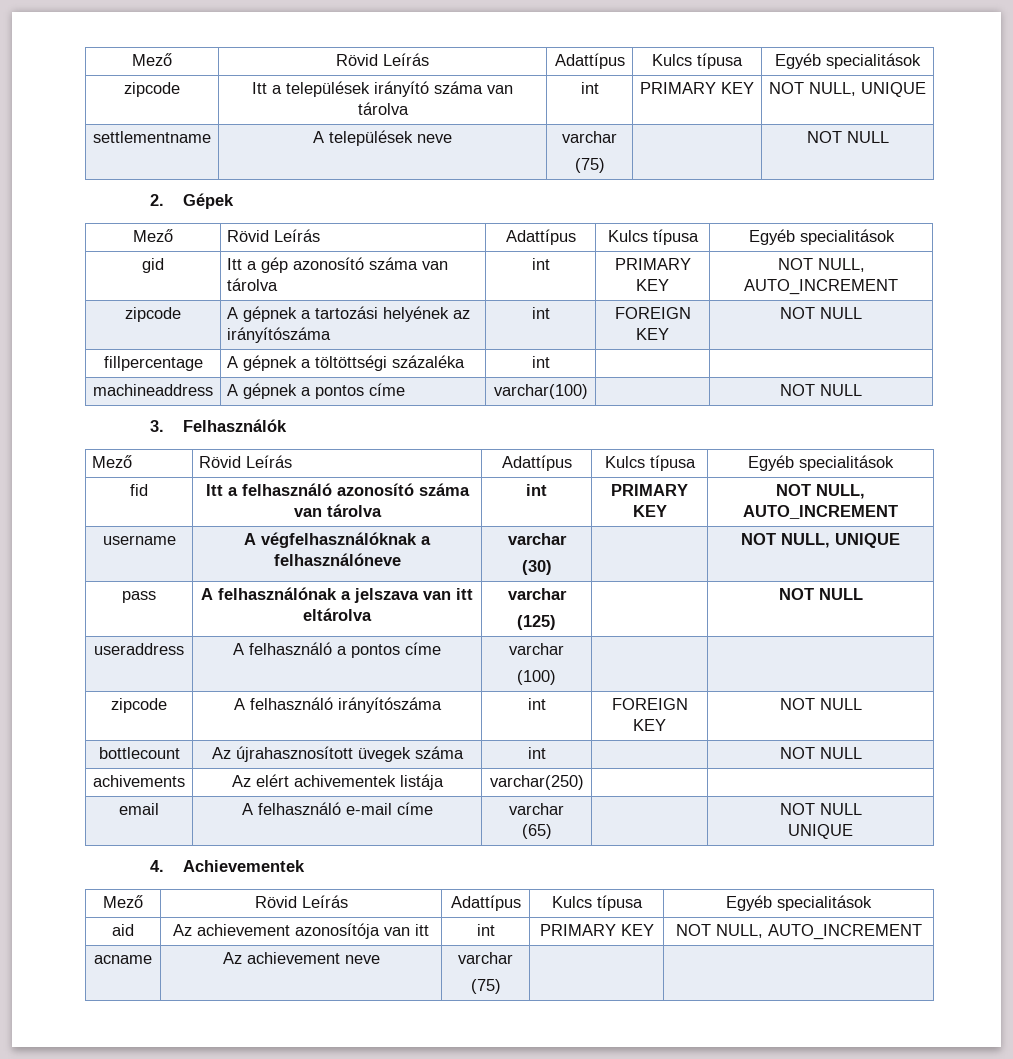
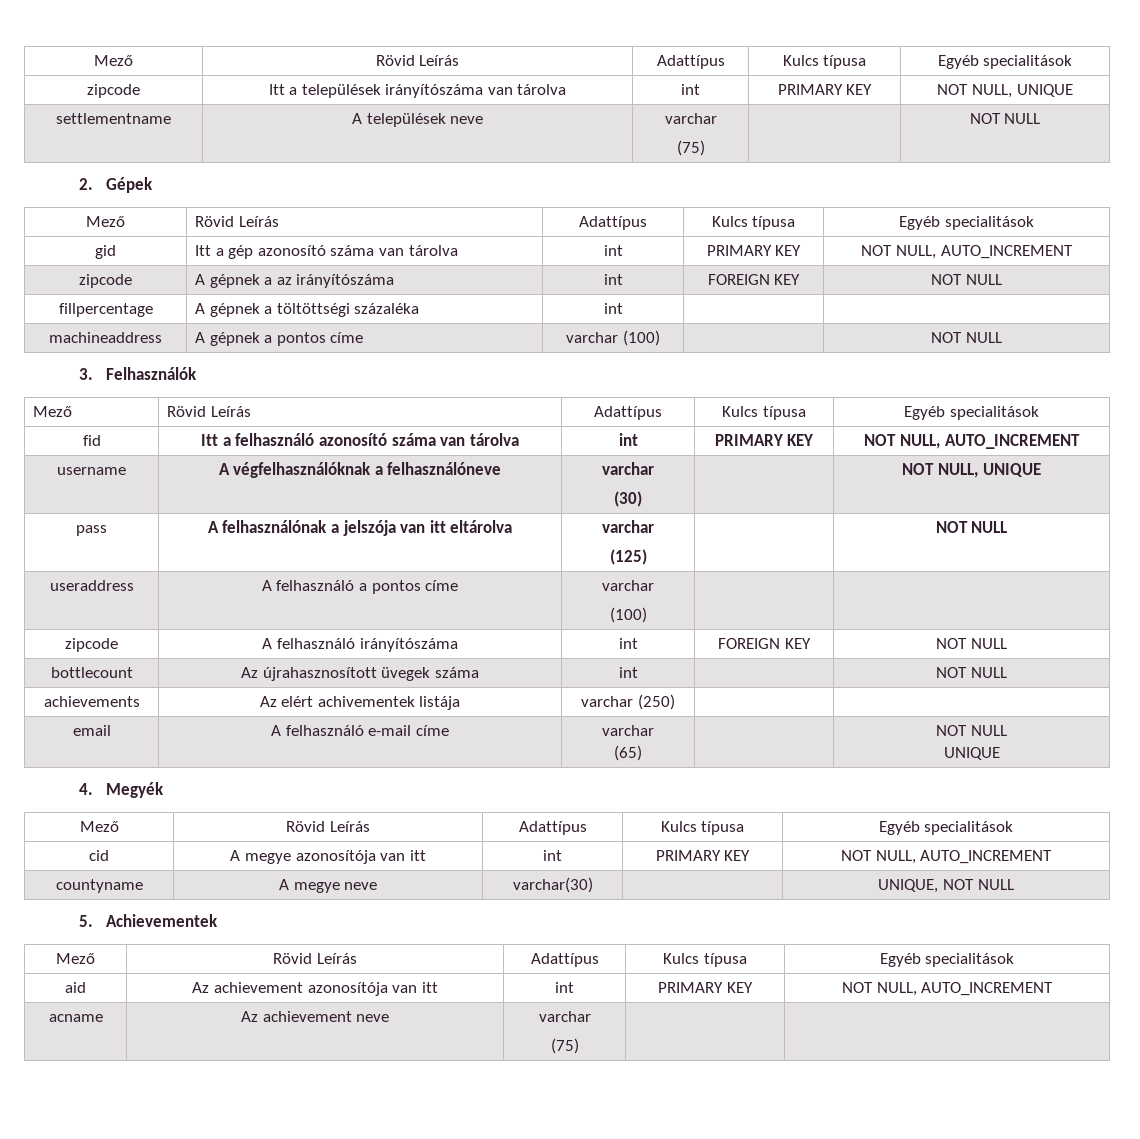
[374,81,483,97] irányító száma -> [385,84,484,98] irányítószáma
[315,306,450,322] tartozási helyének -> (273, 281) none
[493,384,588,399] varchar(100) -> [566,330,660,346] varchar (100)
[354,588,419,603] jelszava -> [342,520,396,536] jelszója
[93,775,185,787] achivements -> [43,696,140,707] achievements
[489,775,584,790] varchar(250) -> [581,694,675,710] varchar (250)
(165, 866) none -> [105,782,164,798] [79,821,119,832] [286,821,370,832] [518,821,587,835] [660,821,745,835] [878,821,1014,835] [89,850,109,861] [230,850,426,864] [543,850,562,861] [655,850,751,861] [840,850,1053,864] [55,879,143,893] [278,879,378,893] [512,877,593,893] [878,879,1014,893] [78,915,93,927] Megyék // Mező | Rövid Leírás | Adattípus | Kulcs típusa | Egyéb specialitások // cid | A megye azonosítója van itt | int | PRIMARY KEY | NOT NULL, AUTO_INCREMENT // countyname | A megye neve | varchar(30) | | UNIQUE, NOT NULL // 5.

